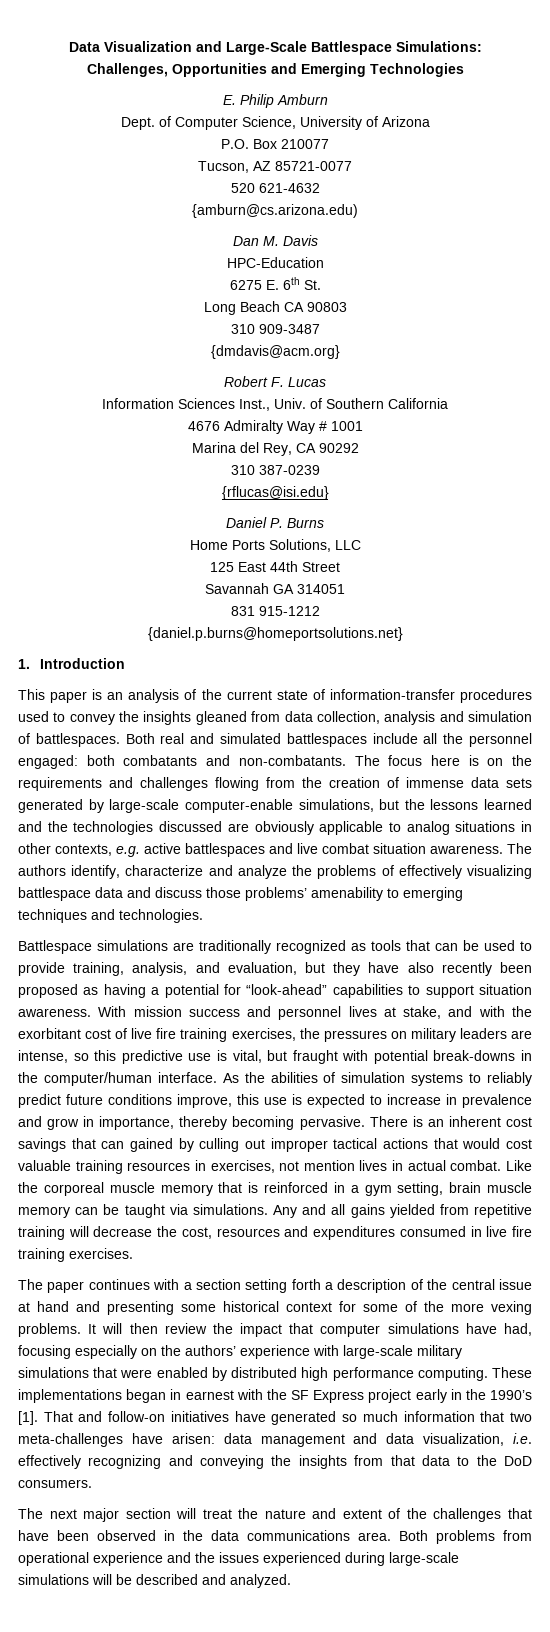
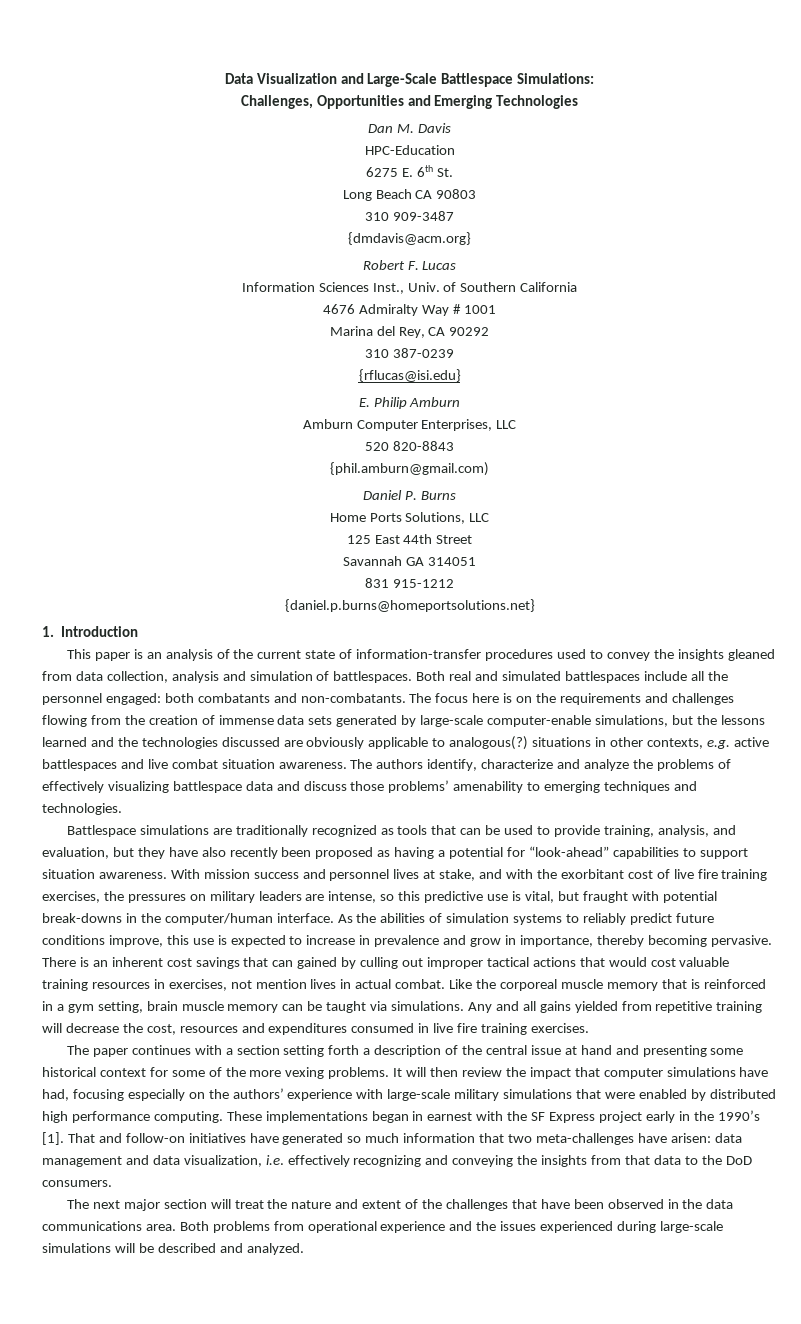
[222,94,328,108] [120,116,430,130] [221,139,329,149] [198,161,352,173] [230,183,320,193] [192,204,358,218] // E. Philip Amburn // Dept. of Computer Science, University of Arizona // P.O. Box 210077 // Tucson, AZ 85721-0077 // 520 621-4632 // {amburn@cs.arizona.edu) -> (579, 102) none
(329, 493) none -> [358,397,461,409] [302,419,517,431] [365,441,454,451] [330,462,489,476] // E. Philip Amburn // Amburn Computer Enterprises, LLC // 520 820-8843 // {phil.amburn@gmail.com)
[406,821,450,835] analog -> [449,736,529,750] analogous(?)

